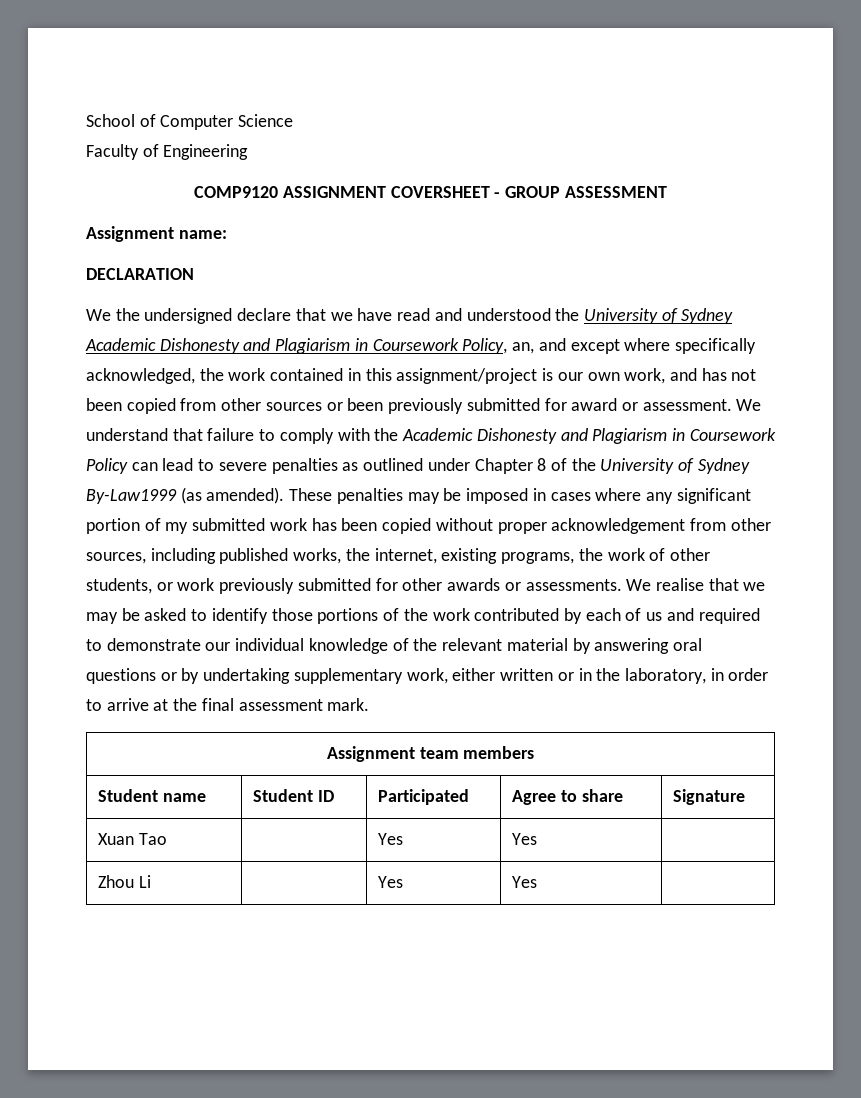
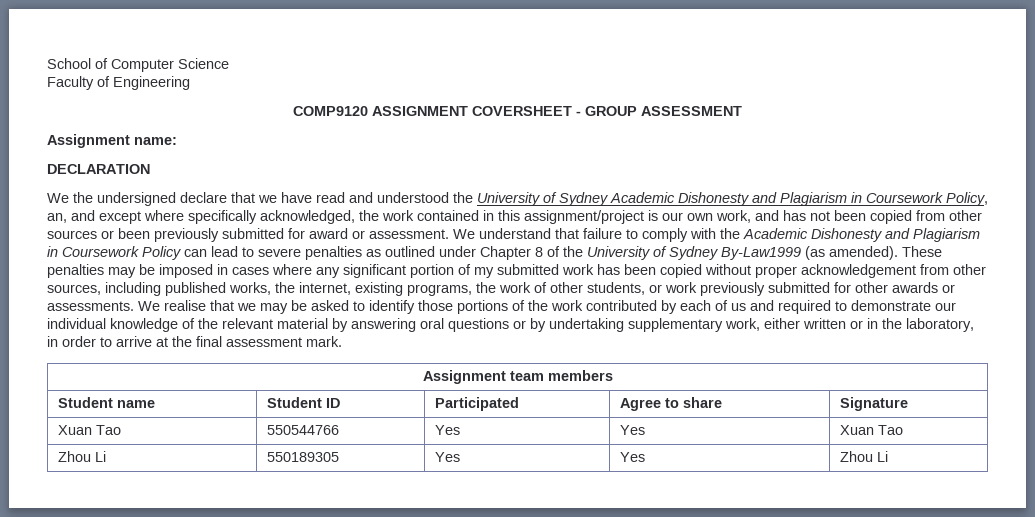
[378,833,404,845] [512,833,538,845] | Yes | Yes | -> [266,425,339,435] [434,425,460,435] [619,425,645,435] [839,425,903,435] 550544766 | Yes | Yes | Xuan Tao
[378,876,404,888] [512,876,538,888] | Yes | Yes | -> [266,452,339,462] [434,452,460,462] [619,452,645,462] [839,451,888,462] 550189305 | Yes | Yes | Zhou Li

